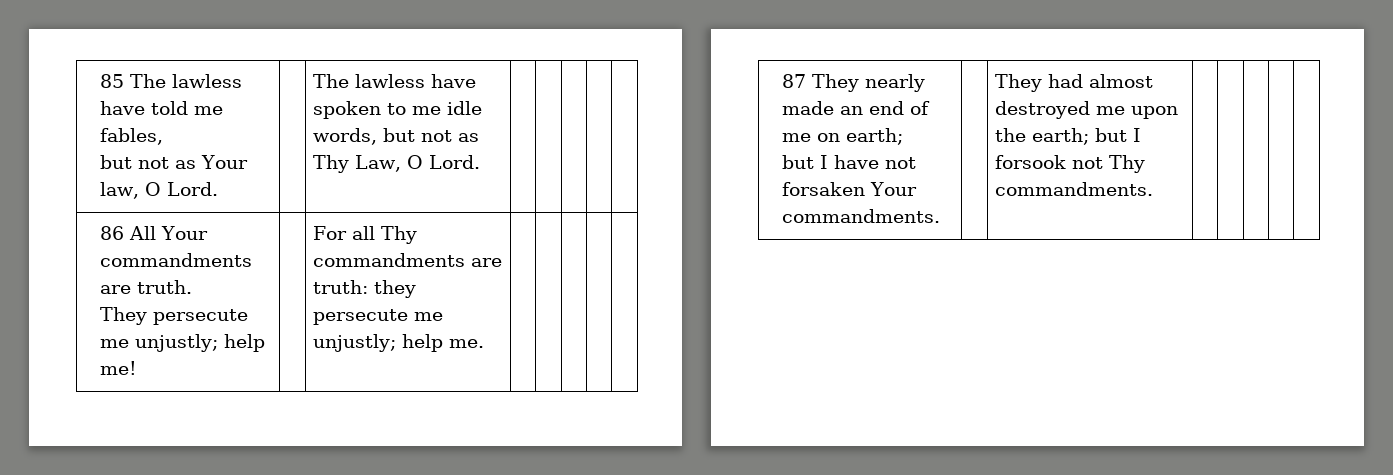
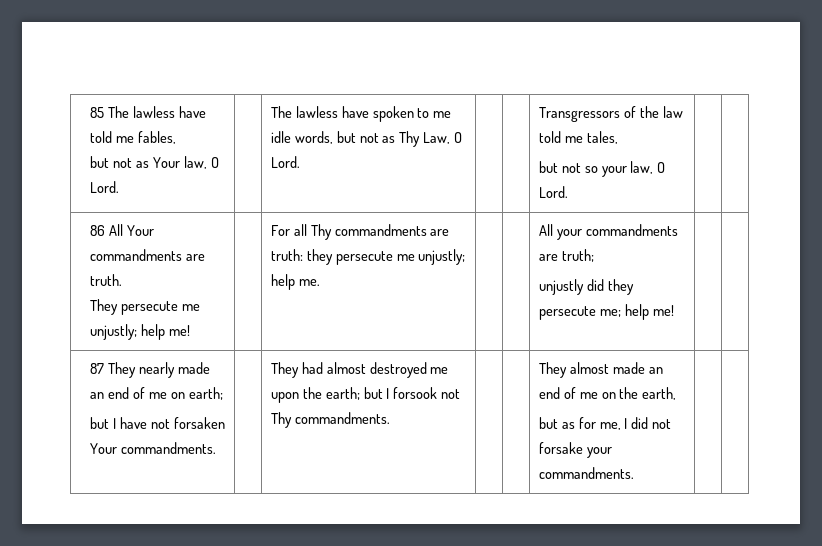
(480, 162) none -> [538,106,683,122] [538,131,618,144] [538,161,666,177] [538,186,568,198] Transgressors of the law told me tales, // but not so your law, O Lord.
(484, 343) none -> [538,224,678,240] [538,249,594,262] [538,279,634,295] [538,304,674,320] All your commandments are truth; // unjustly did they persecute me; help me!
(1153, 189) none -> [538,362,663,378] [538,387,677,400] [538,417,672,430] [538,442,612,458] [538,467,634,479] They almost made an end of me on the earth, // but as for me, I did not forsake your commandments.

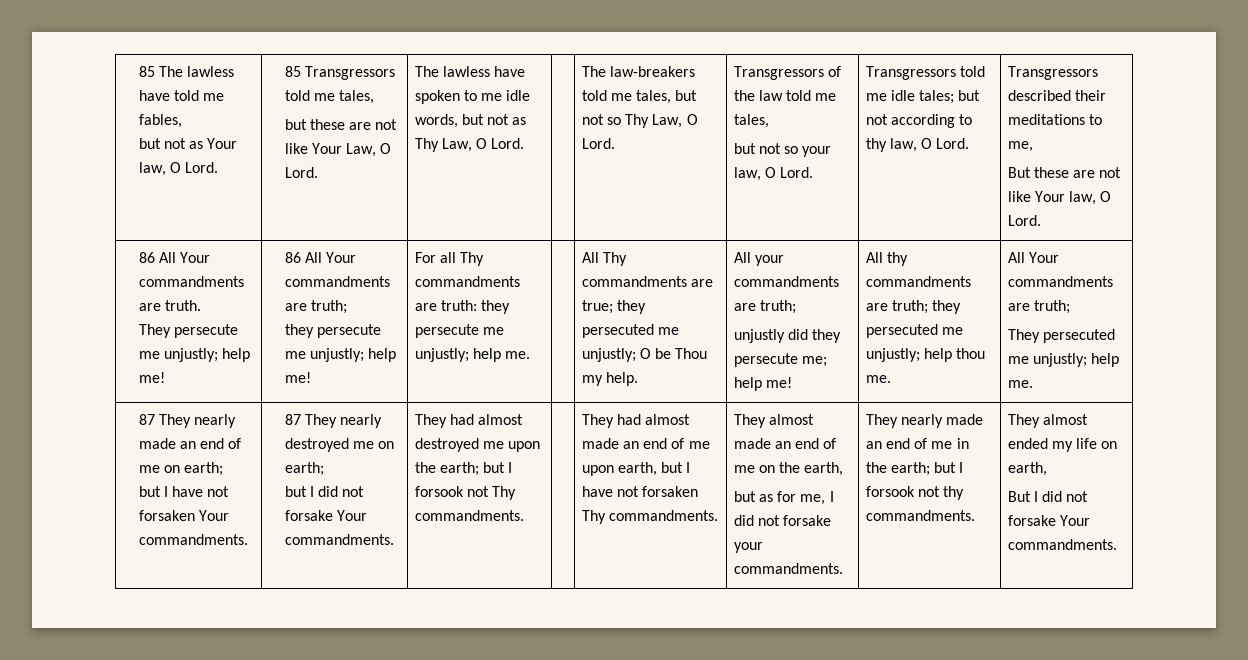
(120, 187) none -> [284,66,395,80] [284,90,374,104] [284,119,398,130] [284,143,392,157] [284,167,318,178] 85 Transgressors told me tales, // but these are not like Your Law, O Lord.
(300, 162) none -> [581,66,695,77] [581,90,698,104] [581,114,698,128] [581,138,615,149] The law-breakers told me tales, but not so Thy Law, O Lord.
(568, 192) | -> [865,66,985,80] [865,90,981,104] [865,114,973,128] [865,138,970,152] [1007,66,1098,80] [1007,90,1106,101] [1007,114,1102,125] [1007,141,1033,152] [1007,167,1122,178] [1007,191,1112,205] [1007,215,1041,226] Transgressors told me idle tales; but not according to thy law, O Lord. | Transgressors described their meditations to me, // But these are not like Your law, O Lord.
(191, 330) none -> [284,252,356,263] [284,276,390,287] [284,300,347,314] [284,324,381,338] [284,348,396,362] [284,372,311,383] 86 All Your commandments are truth; // they persecute me unjustly; help me!
(320, 282) none -> [581,252,627,266] [581,276,713,287] [581,300,646,314] [581,324,679,338] [581,348,708,362] [581,372,638,386] All Thy commandments are true; they persecuted me unjustly; O be Thou my help.
(674, 310) | -> [865,252,908,266] [865,276,971,287] [865,300,962,314] [865,324,963,338] [865,348,986,362] [865,375,891,383] [1007,252,1059,263] [1007,276,1113,287] [1007,300,1070,314] [1007,329,1115,343] [1007,353,1120,367] [1007,380,1033,388] All thy commandments are truth; they persecuted me unjustly; help thou me. | All Your commandments are truth; // They persecuted me unjustly; help me.
(217, 448) none -> [284,414,382,428] [284,438,394,452] [284,462,324,476] [284,486,365,497] [284,510,367,521] [284,534,394,545] 87 They nearly destroyed me on earth; // but I did not forsake Your commandments.
(390, 418) none -> [581,414,691,428] [581,438,710,449] [581,462,691,476] [581,486,699,497] [581,510,718,524] They had almost made an end of me upon earth, but I have not forsaken Thy commandments.
(634, 473) | -> [865,414,984,428] [865,438,969,449] [865,462,964,476] [865,486,965,500] [865,510,975,521] [1007,414,1088,428] [1007,438,1118,452] [1007,462,1047,476] [1007,491,1089,502] [1007,515,1090,526] [1007,539,1117,550] They nearly made an end of me in the earth; but I forsook not thy commandments. | They almost ended my life on earth, // But I did not forsake Your commandments.

